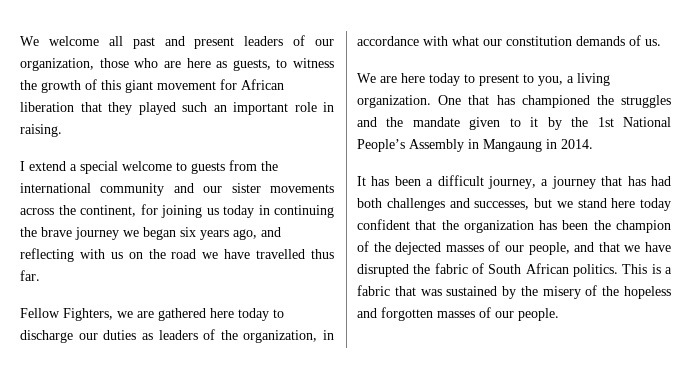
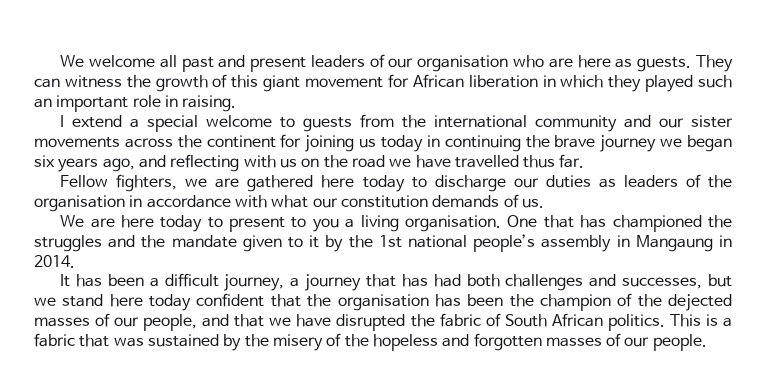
[20,58,129,71] organization, those -> [417,55,509,72] organisation
[232,59,288,71] guests, to -> [637,55,733,72] [34,78,60,88] guests. They can
[80,102,102,112] that -> [542,75,604,88] in which
[80,205,136,217] continent, -> [206,135,276,148] continent
[63,308,113,321] Fighters, -> [116,174,178,192] fighters,
[243,330,318,343] organization, -> [34,195,125,212] organisation
[538,76,563,86] you, -> [312,218,339,232] you
[357,95,431,108] organization. -> [405,215,502,232] organisation.
[623,117,671,127] [357,139,464,152] National People’s Assembly -> [407,234,612,252] national people’s assembly
[463,220,534,233] organization -> [337,294,429,311] organisation

